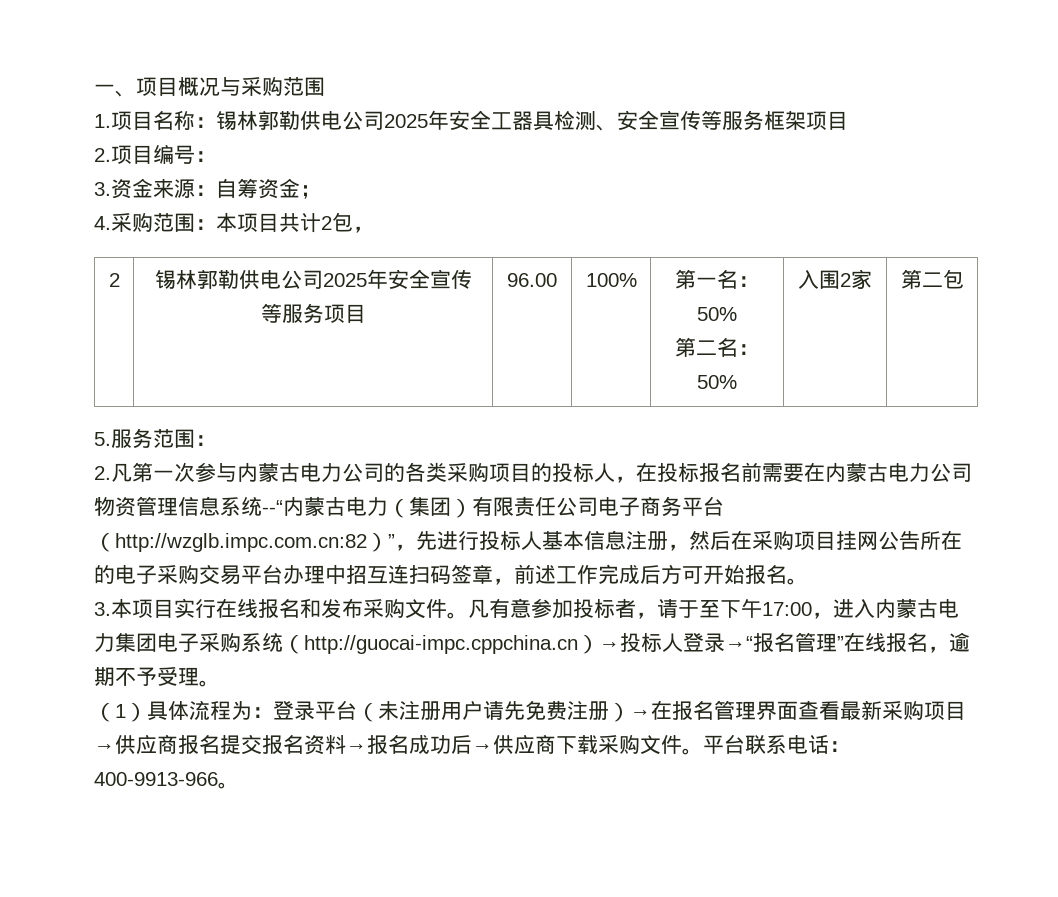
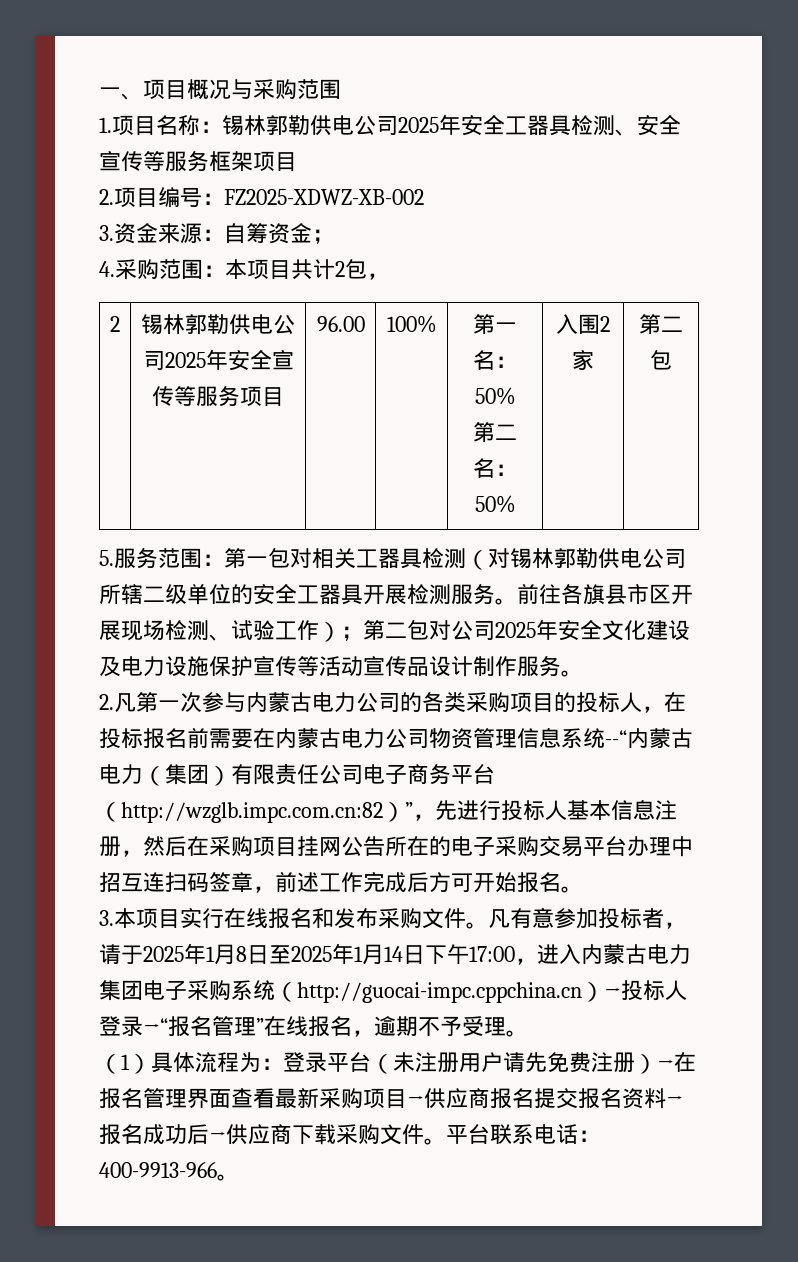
(216, 156) none -> [224,189,424,205] FZ2025-XDWZ-XB-002
(216, 440) none -> [224,548,686,570] [99,583,693,605] [99,619,690,642] [99,656,583,677] 第一包对相关工器具检测（对锡林郭勒供电公司所辖二级单位的安全工器具开展检测服务。前往各旗县市区开展现场检测、试验工作）；第二包对公司2025年安全文化建设及电力设施保护宣传等活动宣传品设计制作服务。
[699,600,720,618] 至 -> [143,943,425,965] 2025年1月8日至2025年1月14日

